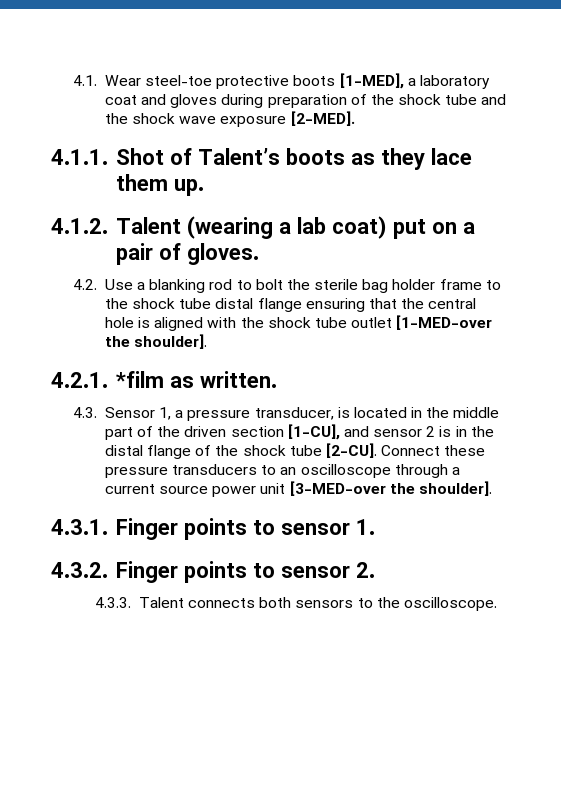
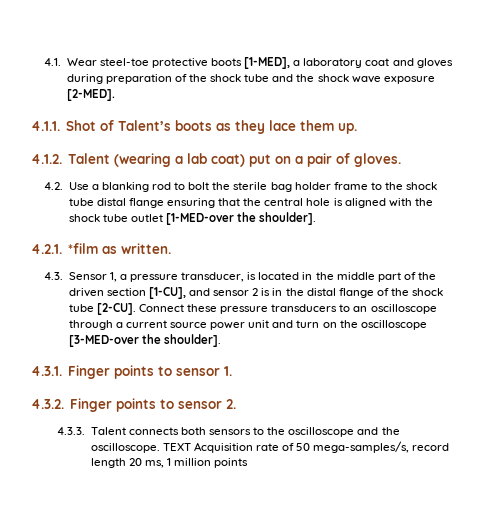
(286, 488) none -> [272,320,427,330] and turn on the oscilloscope
[403,597,497,611] oscilloscope. -> [288,427,400,437] [90,441,450,453] [90,458,249,468] oscilloscope and the oscilloscope. TEXT Acquisition rate of 50 mega-samples/s, record length 20 ms, 1 million points

